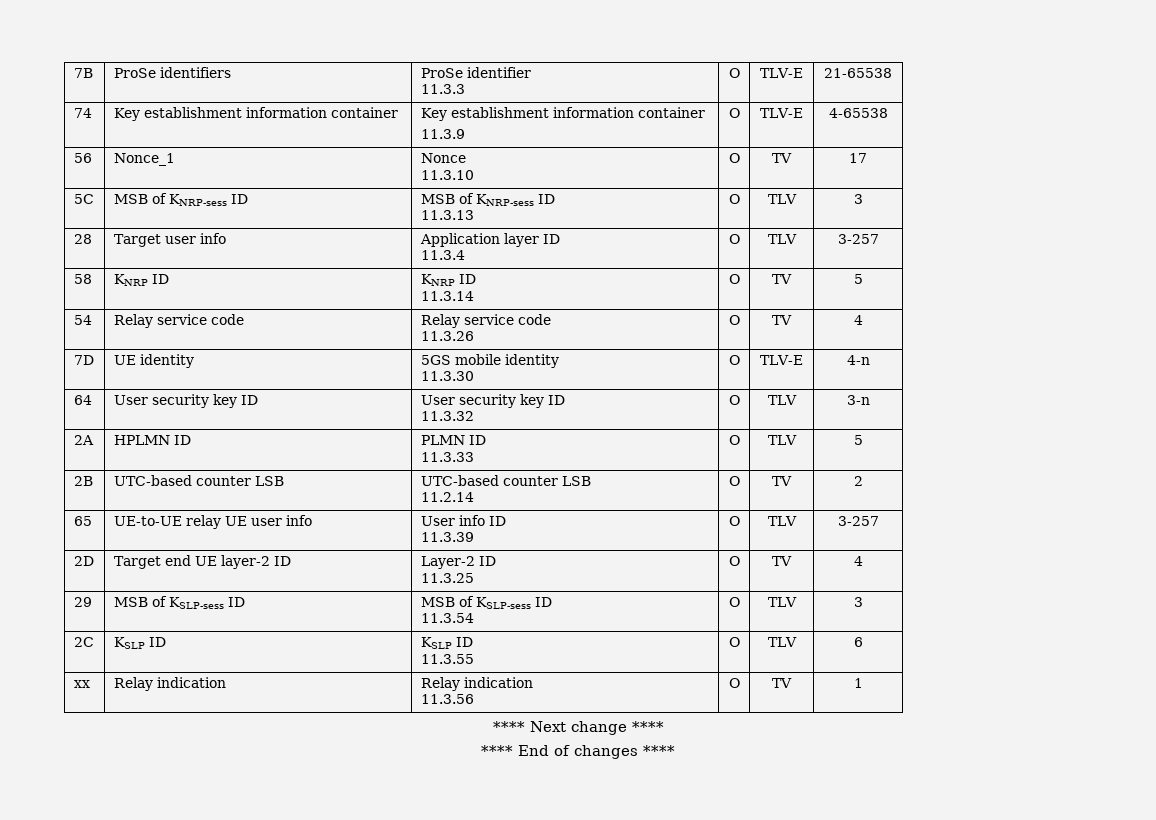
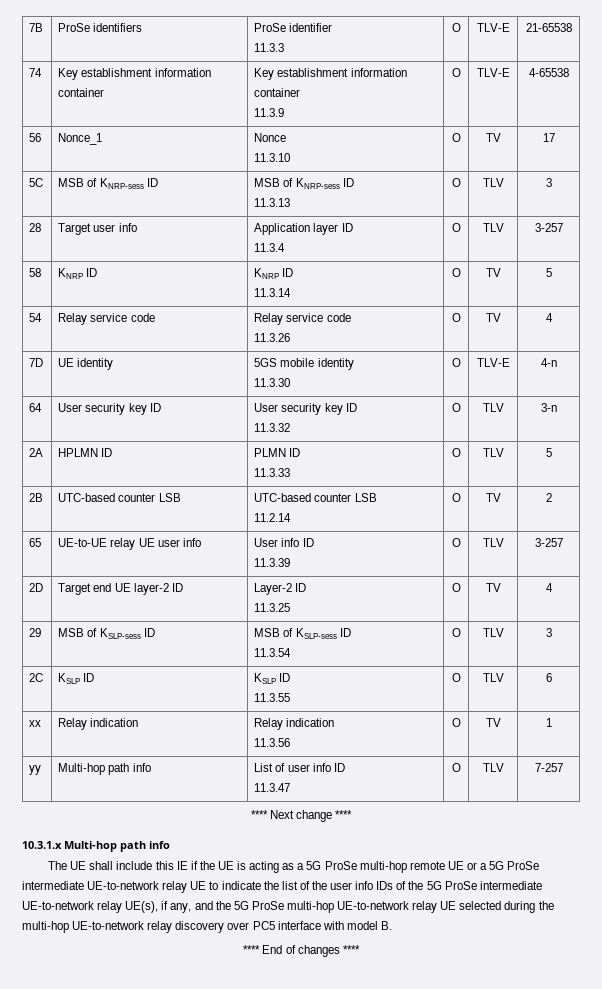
[492,721,664,735] // **** Next change **** -> [29,765,42,775] [58,763,151,775] [254,763,345,772] [254,783,291,792] [451,763,461,772] [482,763,504,772] [534,763,563,772] [250,810,353,822] [22,841,170,852] [48,861,540,873] [22,881,542,893] [22,901,554,913] [22,921,392,933] // yy | Multi-hop path info | List of user info ID // 11.3.47 | O | TLV | 7-257 // **** Next change **** // 10.3.1.x Multi-hop path info // The UE shall include this IE if the UE is acting as a 5G ProSe multi-hop remote UE or a 5G ProSe intermediate UE-to-network relay UE to indicate the list of the user info IDs of the 5G ProSe intermediate UE-to-network relay UE(s), if any, and the 5G ProSe multi-hop UE-to-network relay UE selected during the multi-hop UE-to-network relay discovery over PC5 interface with model B.

